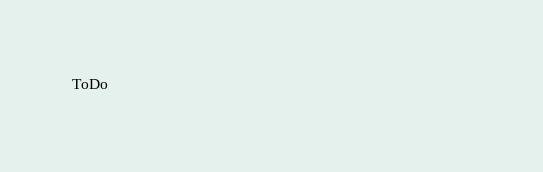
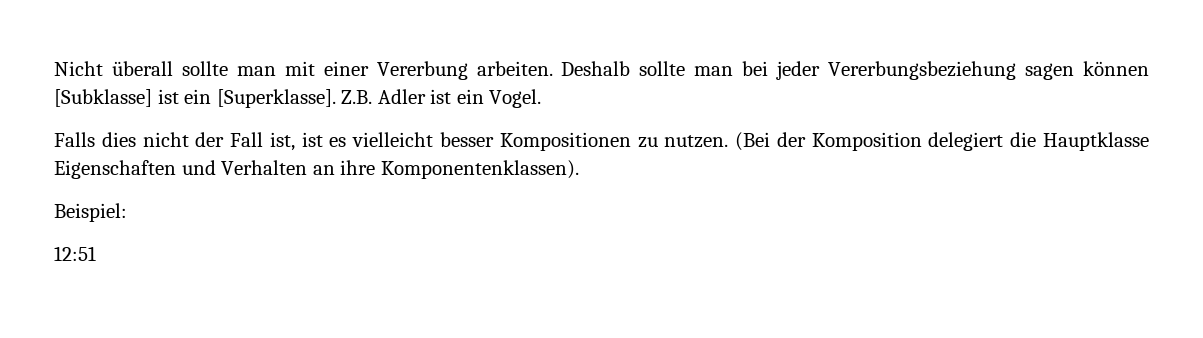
[72,79,108,89] ToDo -> [54,61,1150,80] [54,89,542,108] [54,132,1150,151] [54,160,579,179] [54,203,127,222] [54,246,96,261] Nicht überall sollte man mit einer Vererbung arbeiten. Deshalb sollte man bei jeder Vererbungsbeziehung sagen können [Subklasse] ist ein [Superklasse]. Z.B. Adler ist ein Vogel. // Falls dies nicht der Fall ist, ist es vielleicht besser Kompositionen zu nutzen. (Bei der Komposition delegiert die Hauptklasse Eigenschaften und Verhalten an ihre Komponentenklassen). // Beispiel: // 12:51

